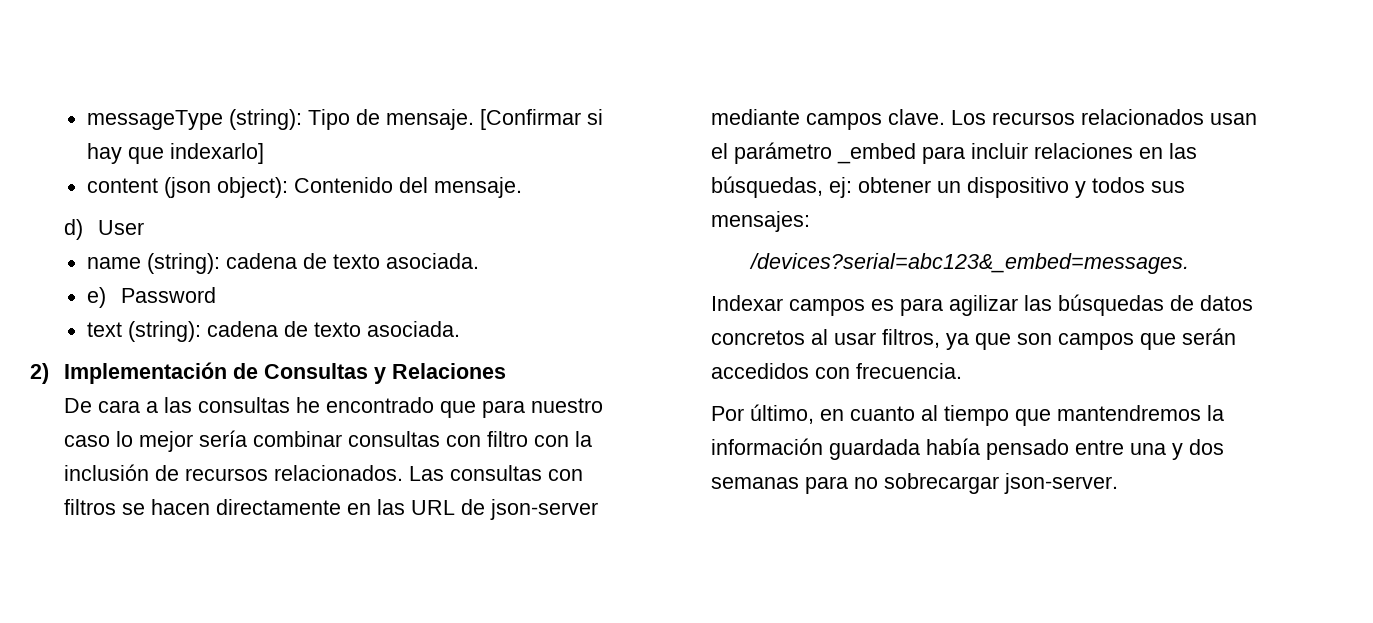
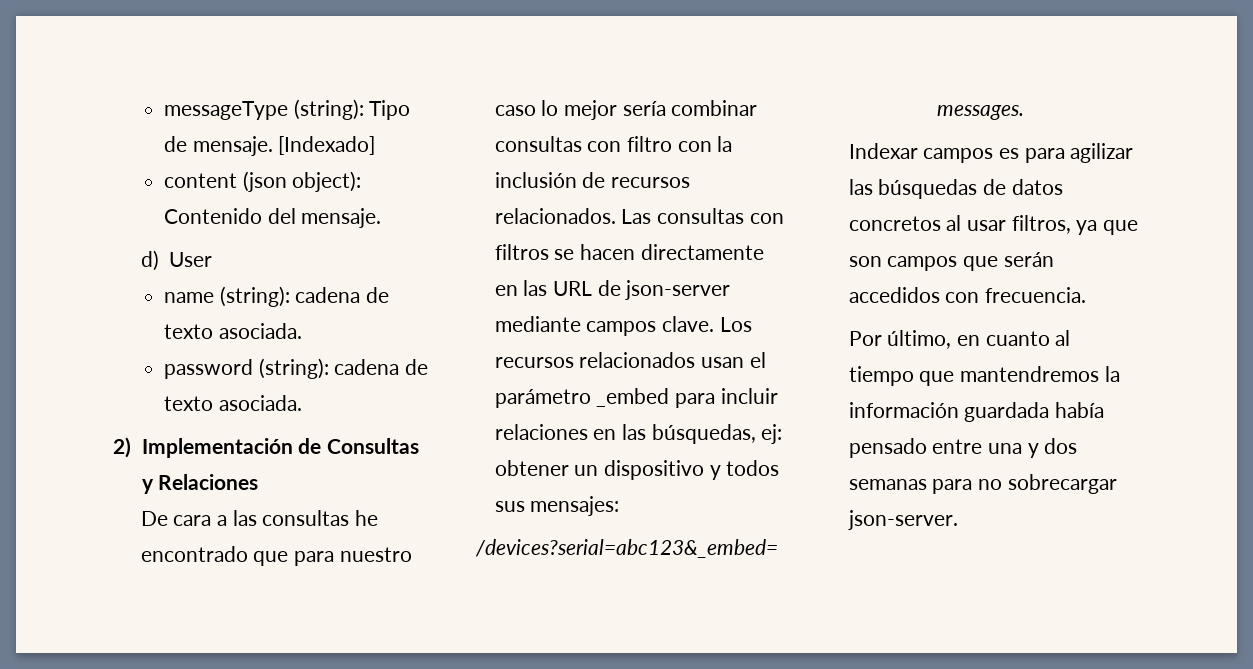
[480,109,604,130] [87,143,265,164] [Confirmar si hay que indexarlo] -> [278,136,376,155] [Indexado]
[87,287,217,308] [87,322,123,337] e) Password // text -> [163,359,253,379] password

